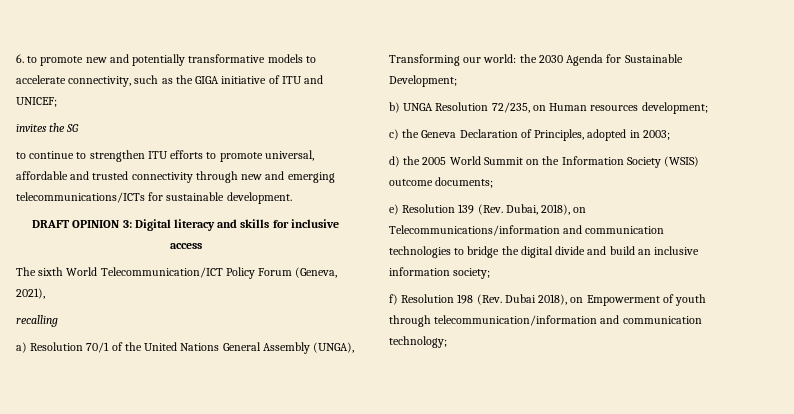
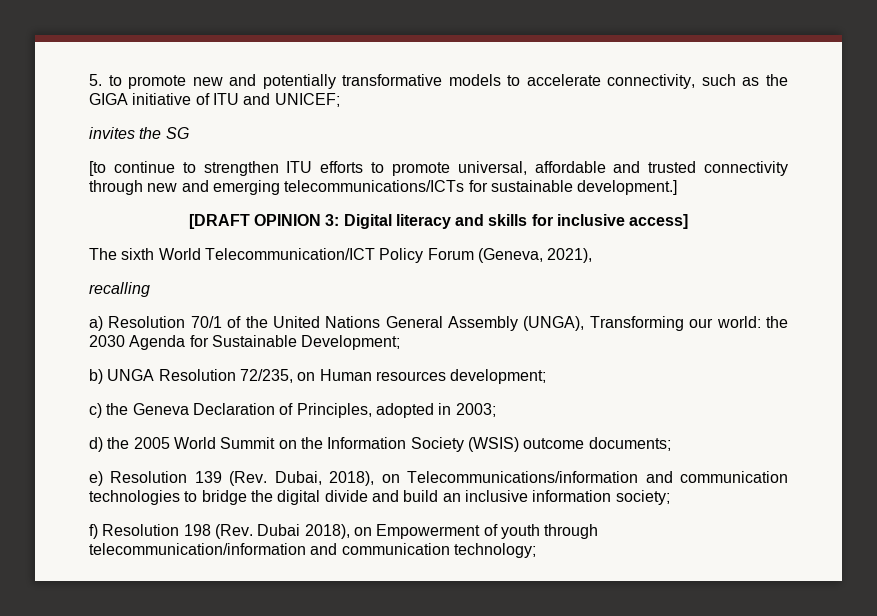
[16,54,24,63] 6. -> [89,74,102,86] 5.
[16,152,26,159] to -> [89,161,106,176] [to
[226,192,292,204] [32,220,70,228] development. // DRAFT -> [577,180,678,195] [188,214,250,229] development.] // [DRAFT
[169,243,202,249] access -> [629,214,689,229] access]

